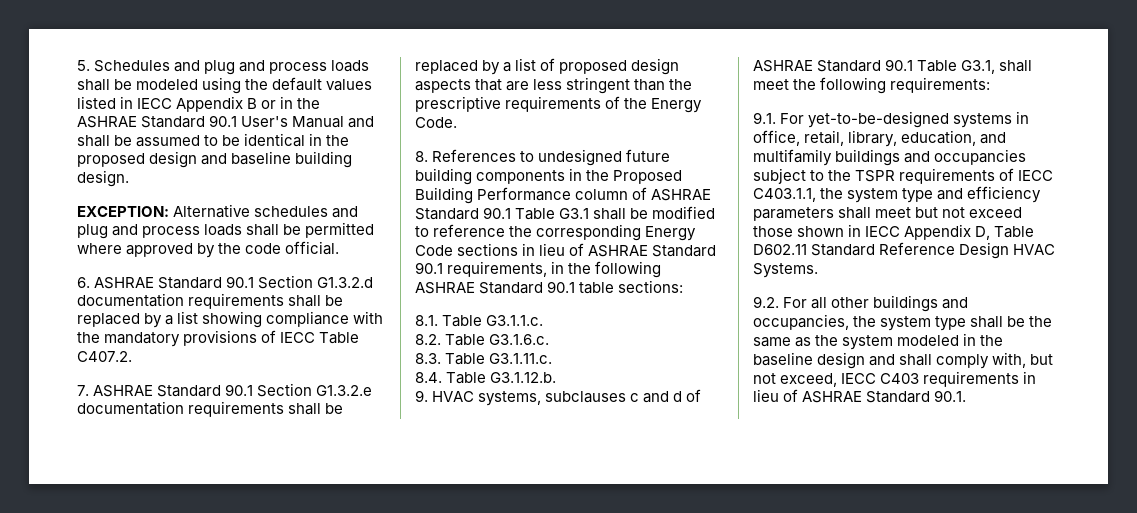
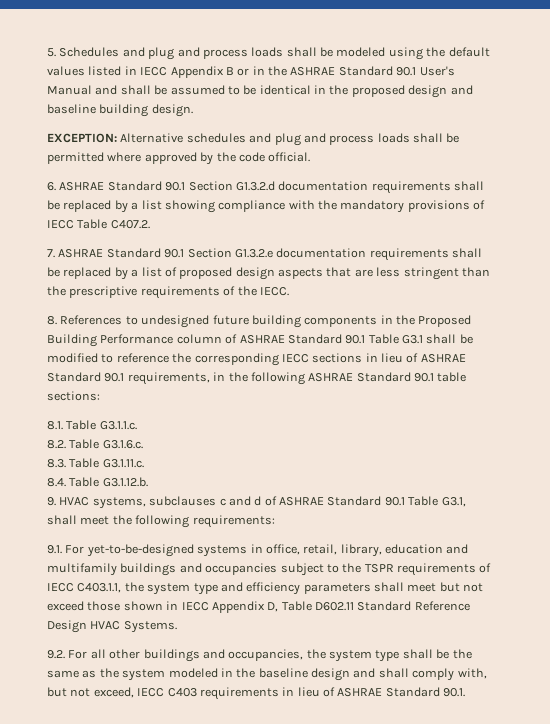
[651,98,703,113] [415,117,457,128] Energy Code. -> [259,287,289,296] IECC.
[645,226,697,241] [415,245,453,256] Energy Code -> [281,354,309,363] IECC
[901,130,977,146] education, -> [385,544,443,554] education

